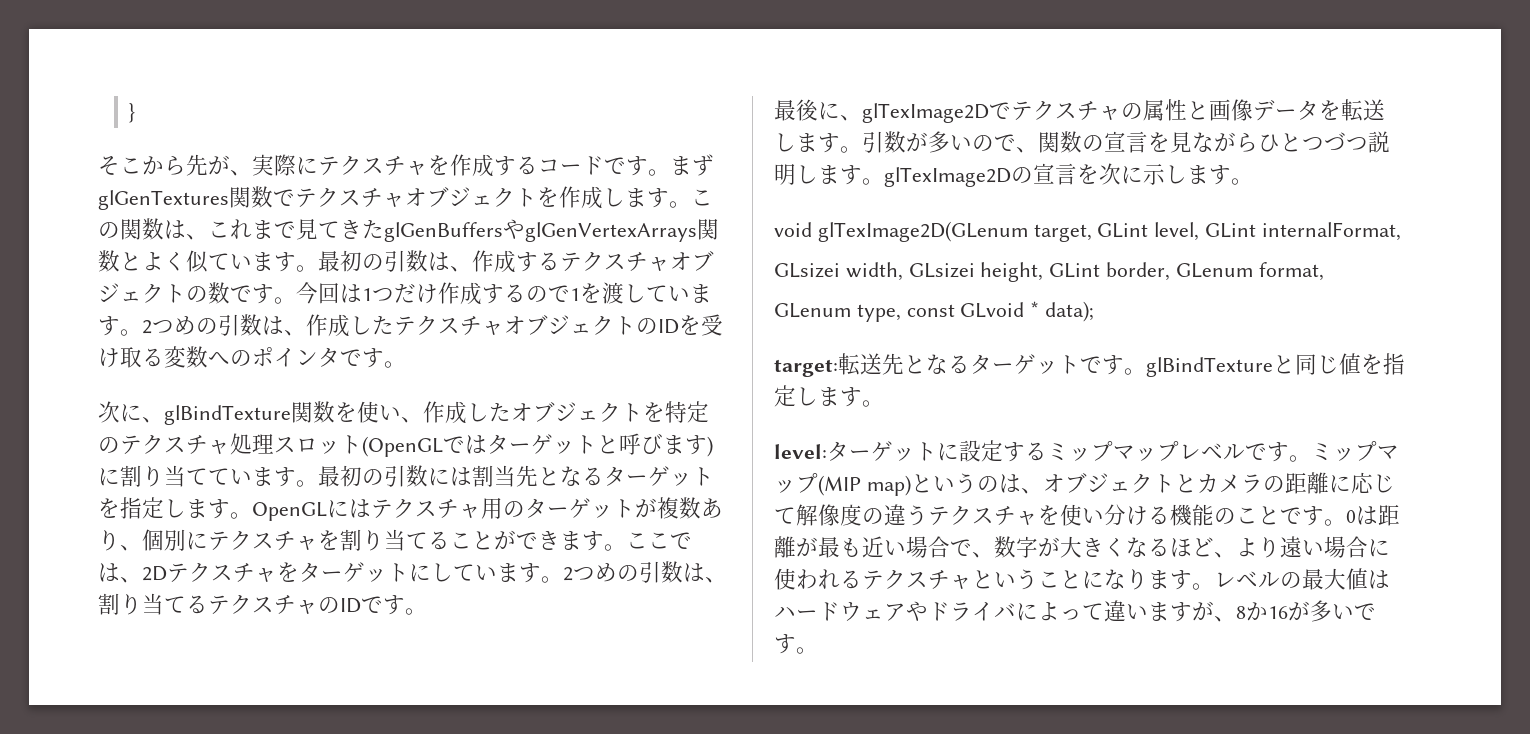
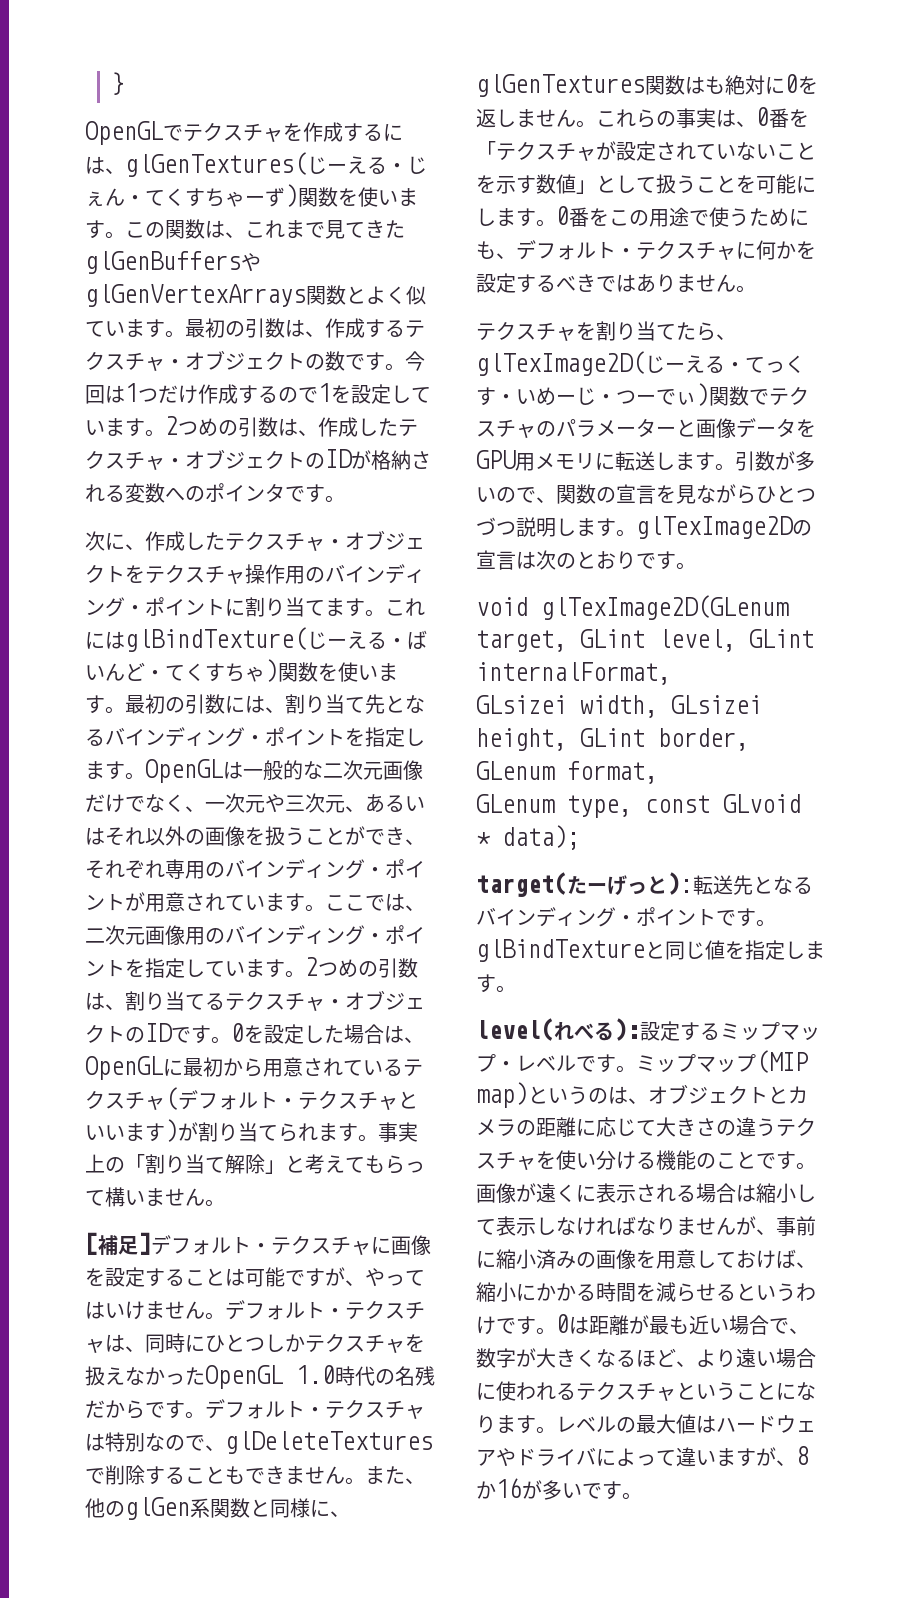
[98,154,318,176] そこから先が、実際に -> [85,121,183,145] OpenGLで
[538,154,714,176] [98,186,625,210] コードです。まずglGenTextures関数でテクスチャオブジェクトを作成し -> [383,124,403,141] [85,152,427,177] [85,184,398,207] には、glGenTextures(じーえる・じぇん・てくすちゃーず)関数を使い
(670, 264) none -> [165,359,185,369] ・
[602,282,624,304] 渡 -> [351,384,391,404] 設定
[504,314,723,336] [98,347,142,368] オブジェクトのIDを受け取 -> [165,449,431,470] [85,484,105,502] ・オブジェクトのIDが格納され
[164,401,709,425] [98,433,713,457] [98,465,230,487] glBindTexture関数を使い、作成したオブジェクトを特定のテクスチャ処理スロット(OpenGLではターゲットと呼びます)に割り当てて -> [145,530,425,551] [85,564,425,584] [85,597,425,617] [85,627,427,652] [85,659,358,682] 作成したテクスチャ・オブジェクトをテクスチャ操作用のバインディング・ポイントに割り当てます。これにはglBindTexture(じーえる・ばいんど・てくすちゃ)関数を使
[472,465,692,487] 割当先となるターゲッ -> [265,694,425,714] [85,727,325,747] 、割り当て先となるバインディング・ポイン
[327,497,723,519] [98,529,692,551] [98,562,431,583] にはテクスチャ用のターゲットが複数あり、個別にテクスチャを割り当てることができます。ここでは、2Dテクスチャをターゲットに -> [223,760,423,780] [85,793,425,813] [85,826,425,846] [85,859,425,879] [85,892,425,912] [85,925,425,945] [85,958,185,978] は一般的な二次元画像だけでなく、一次元や三次元、あるいはそれ以外の画像を扱うことができ、それぞれ専用のバインディング・ポイントが用意されています。ここでは、二次元画像用のバインディング・ポイントを指定
(318, 607) none -> [325,990,425,1010] [85,1024,125,1043] ・オブジェクト
[774,99,989,123] // 最後に、glTexImage2D -> [231,1023,424,1044] [85,1056,423,1080] [85,1087,418,1110] [85,1119,418,1142] [85,1154,425,1174] [85,1187,225,1207] [85,1232,431,1255] [85,1267,425,1287] [85,1300,425,1320] [85,1333,425,1353] [85,1365,435,1389] [85,1399,425,1419] [85,1431,433,1454] [85,1465,425,1485] [85,1497,350,1520] [476,74,818,97] [476,107,809,128] [476,141,816,161] [476,174,816,194] [476,206,809,227] [476,240,816,260] [476,273,756,293] [476,321,736,341] [476,351,805,376] [476,383,749,406] 0を設定した場合は、OpenGLに最初から用意されているテクスチャ(デフォルト・テクスチャといいます)が割り当てられます。事実上の「割り当て解除」と考えてもらって構いません。 // [補足]デフォルト・テクスチャに画像を設定することは可能ですが、やってはいけません。デフォルト・テクスチャは、同時にひとつしかテクスチャを扱えなかったOpenGL 1.0時代の名残だからです。デフォルト・テクスチャは特別なので、glDeleteTexturesで削除することもできません。また、他のglGen系関数と同様に、glGenTextures関数はも絶対に0を返しません。これらの事実は、0番を「テクスチャが設定されていないことを示す数値」として扱うことを可能にします。0番をこの用途で使うためにも、デフォルト・テクスチャに何かを設定するべきではありません。 // テクスチャを割り当てたら、glTexImage2D(じーえる・てっくす・いめーじ・つーでぃ)関数
[1143,99,1187,121] 属性 -> [556,418,676,437] パラメーター
(1341, 110) none -> [476,450,615,471] GPU用メモリに
[1077,163,1209,185] を次に示しま -> [516,550,656,570] は次のとおりで
[774,353,1058,377] target:転送先となるターゲッ -> [476,872,813,897] [476,907,696,927] target(たーげっと):転送先となるバインディング・ポイン
[774,441,959,461] level:ターゲットに -> [476,1018,640,1041] level(れべる):
(1179, 451) none -> [496,1061,516,1071] ・
[796,504,862,526] 解像度 -> [656,1117,716,1137] 大きさ
(1346, 522) none -> [476,1183,816,1203] [476,1216,816,1236] [476,1249,816,1269] [476,1282,816,1302] [476,1316,556,1335] 画像が遠くに表示される場合は縮小して表示しなければなりませんが、事前に縮小済みの画像を用意しておけば、縮小にかかる時間を減らせるというわけです。

